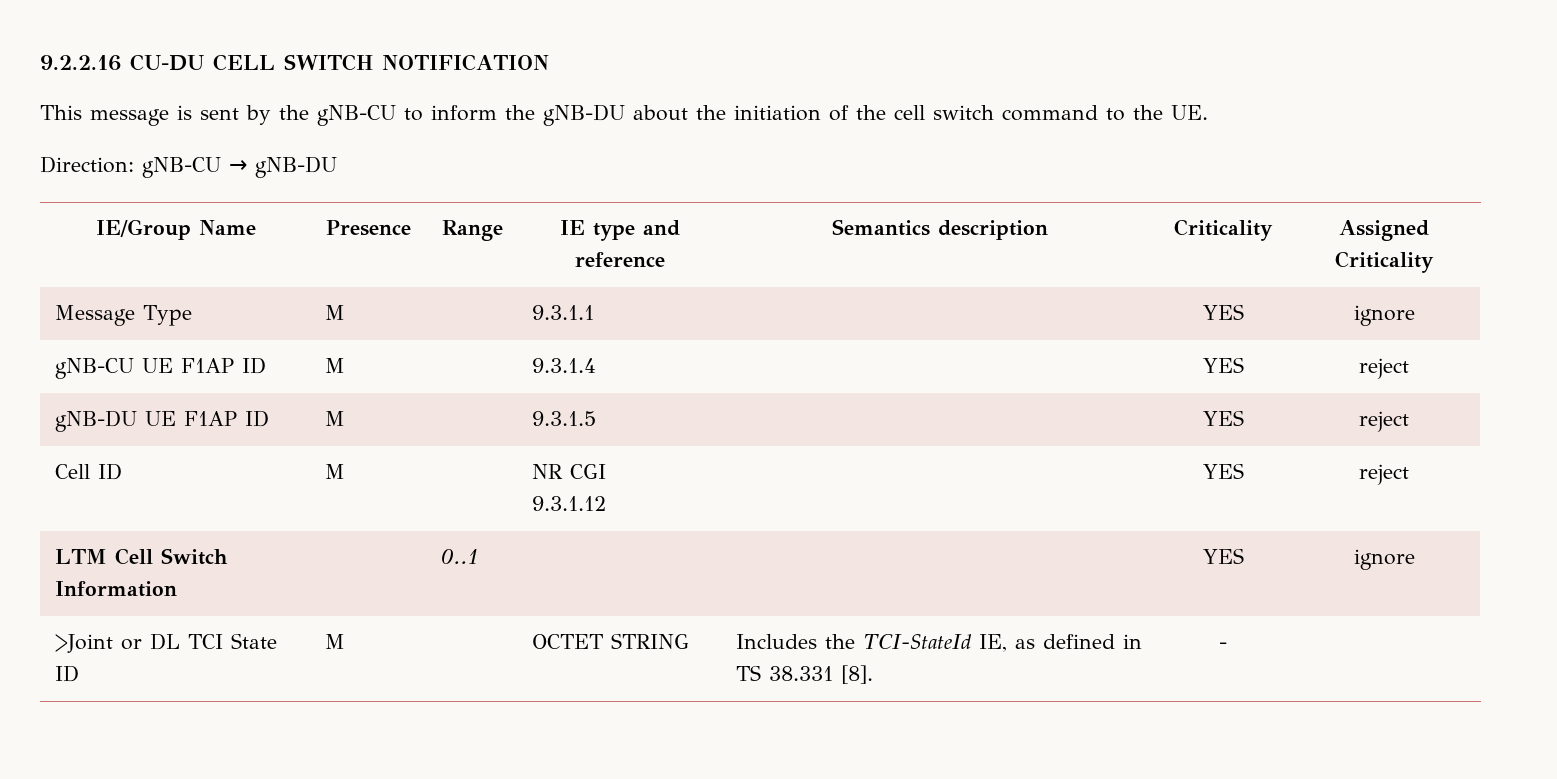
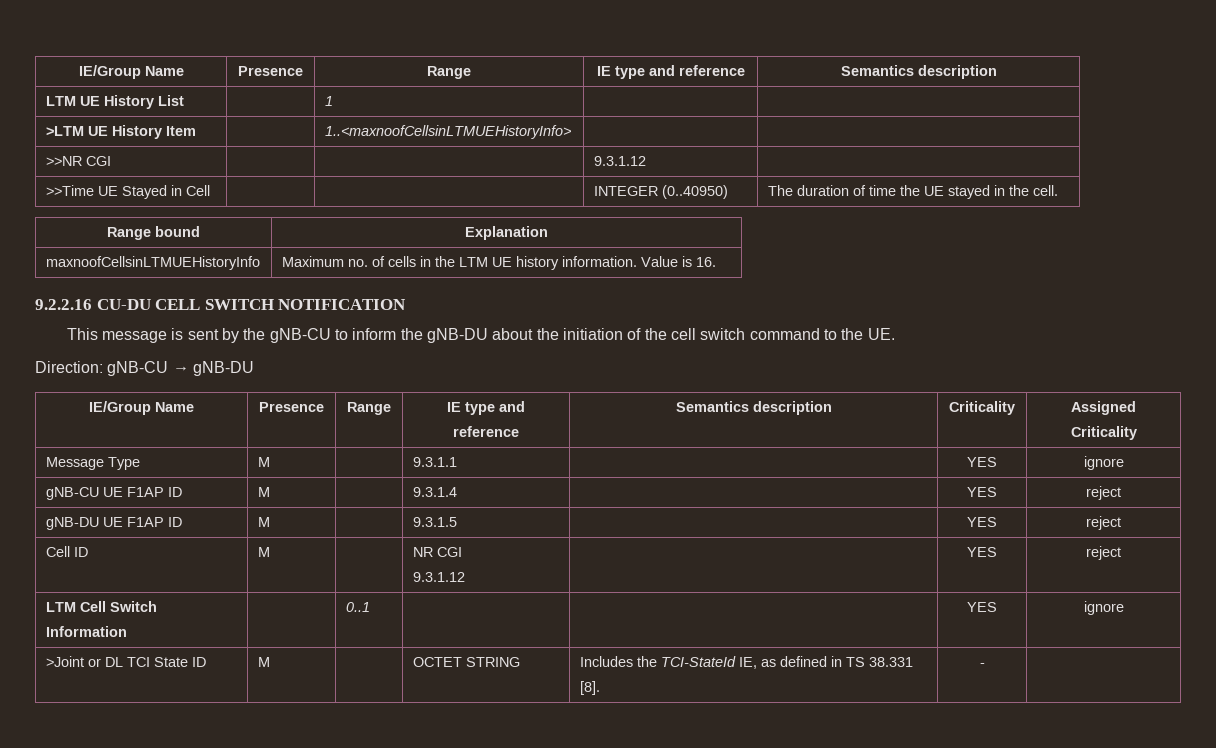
(40, 63) none -> [78,65,184,79] [238,66,303,76] [426,66,471,79] [596,65,745,79] [840,65,997,79] [45,95,184,109] [324,96,333,106] [45,125,196,139] [324,125,571,139] [45,156,111,166] [593,156,646,166] [45,185,210,199] [593,185,728,199] [767,185,1058,199] [107,226,200,240] [464,226,548,240] [45,256,260,270] [281,256,716,270] IE/Group Name | Presence | Range | IE type and reference | Semantics description // LTM UE History List | | 1 | | // >LTM UE History Item | | 1..<maxnoofCellsinLTMUEHistoryInfo> | | // >>NR CGI | | | 9.3.1.12 | // >>Time UE Stayed in Cell | | | INTEGER (0..40950) | The duration of time the UE stayed in the cell. // Range bound | Explanation // maxnoofCellsinLTMUEHistoryInfo | Maximum no. of cells in the LTM UE history information. Value is 16. //

